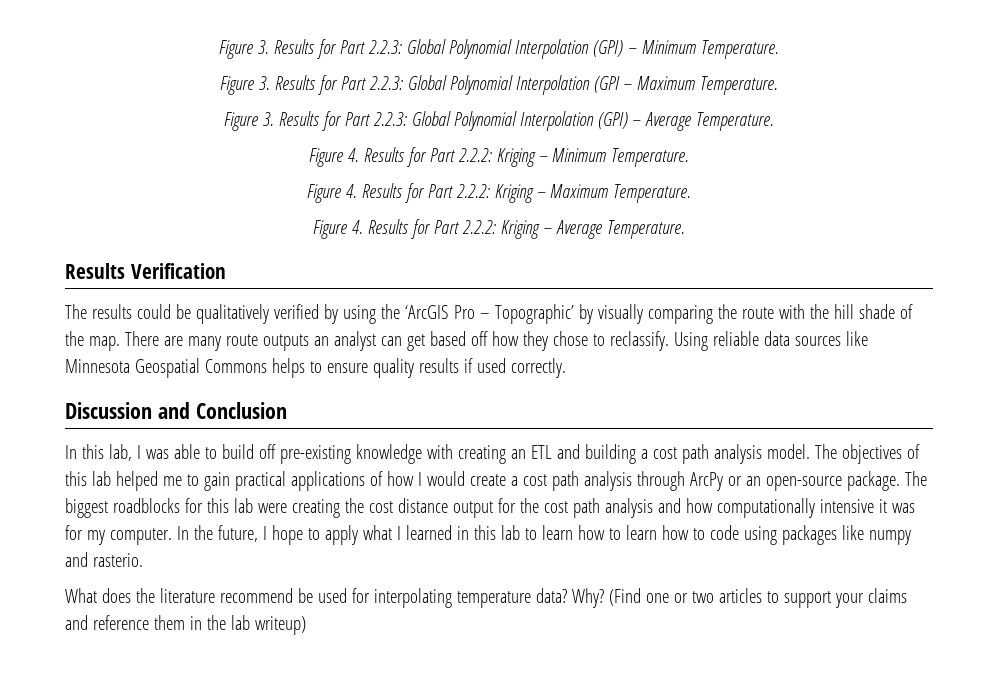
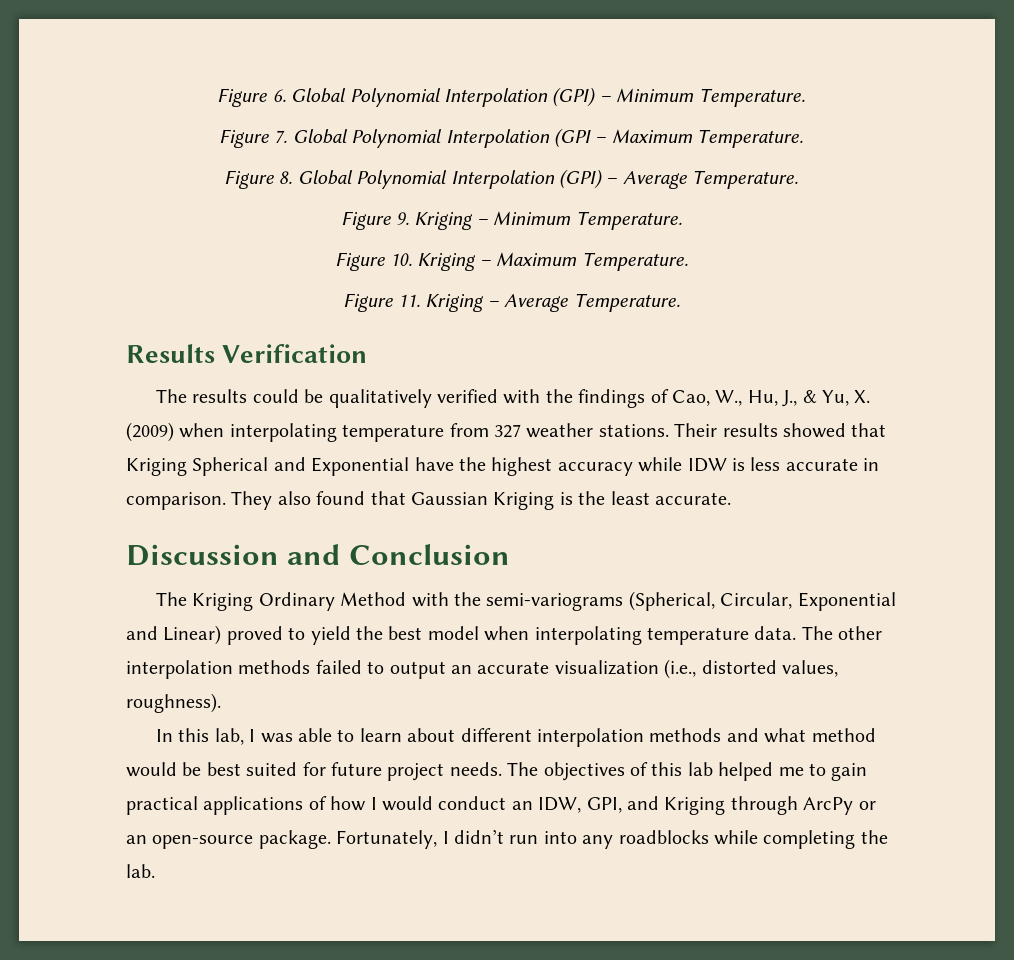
[219,39,403,59] Figure 3. Results for Part 2.2.3: -> [217,88,286,107] Figure 6.
[258,75,403,95] 3. Results for Part 2.2.3: -> [274,130,288,143] 7.
[262,111,407,131] 3. Results for Part 2.2.3: -> [279,171,293,184] 8.
[347,147,492,167] 4. Results for Part 2.2.2: -> [395,212,409,225] 9.
[345,183,490,203] 4. Results for Part 2.2.2: -> [389,253,412,266] 10.
[352,219,497,239] 4. Results for Part 2.2.2: -> [397,294,420,307] 11.
[323,304,913,324] [65,331,868,351] [65,358,566,378] [65,402,287,419] by using the ‘ArcGIS Pro – Topographic’ by visually comparing the route with the hill shade of the map. There are many route outputs an analyst can get based off how they chose to reclassify. Using reliable data sources like Minnesota Geospatial Commons helps to ensure quality results if used correctly. // Discussion and Conclusion -> [503,389,871,408] [126,422,887,442] [126,457,880,476] [126,491,731,510] [126,544,510,566] [156,591,896,611] [126,625,883,645] [126,659,838,679] [126,693,221,713] with the findings of Cao, W., Hu, J., & Yu, X. (2009) when interpolating temperature from 327 weather stations. Their results showed that Kriging Spherical and Exponential have the highest accuracy while IDW is less accurate in comparison. They also found that Gaussian Kriging is the least accurate. // Discussion and Conclusion // The Kriging Ordinary Method with the semi-variograms (Spherical, Circular, Exponential and Linear) proved to yield the best model when interpolating temperature data. The other interpolation methods failed to output an accurate visualization (i.e., distorted values, roughness).
[221,444,810,464] build off pre-existing knowledge with creating an ETL and building a cost path analysis model. -> [359,728,876,747] [126,762,502,781] learn about different interpolation methods and what method would be best suited for future project needs.
[469,471,632,491] create a cost path analysis -> [438,796,726,815] conduct an IDW, GPI, and Kriging
[904,471,927,486] [65,498,915,518] [65,525,911,545] [65,552,143,567] [65,588,907,608] [65,615,306,635] The biggest roadblocks for this lab were creating the cost distance output for the cost path analysis and how computationally intensive it was for my computer. In the future, I hope to apply what I learned in this lab to learn how to learn how to code using packages like numpy and rasterio. // What does the literature recommend be used for interpolating temperature data? Why? (Find one or two articles to support your claims and reference them in the lab writeup) -> [336,829,888,849] [126,864,155,878] Fortunately, I didn’t run into any roadblocks while completing the lab.

